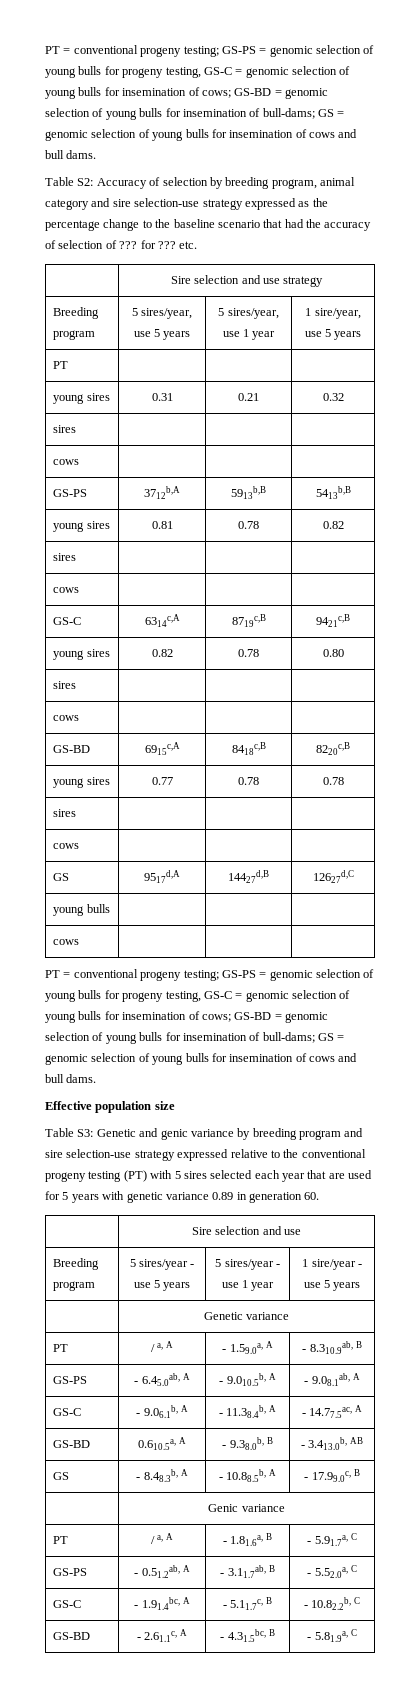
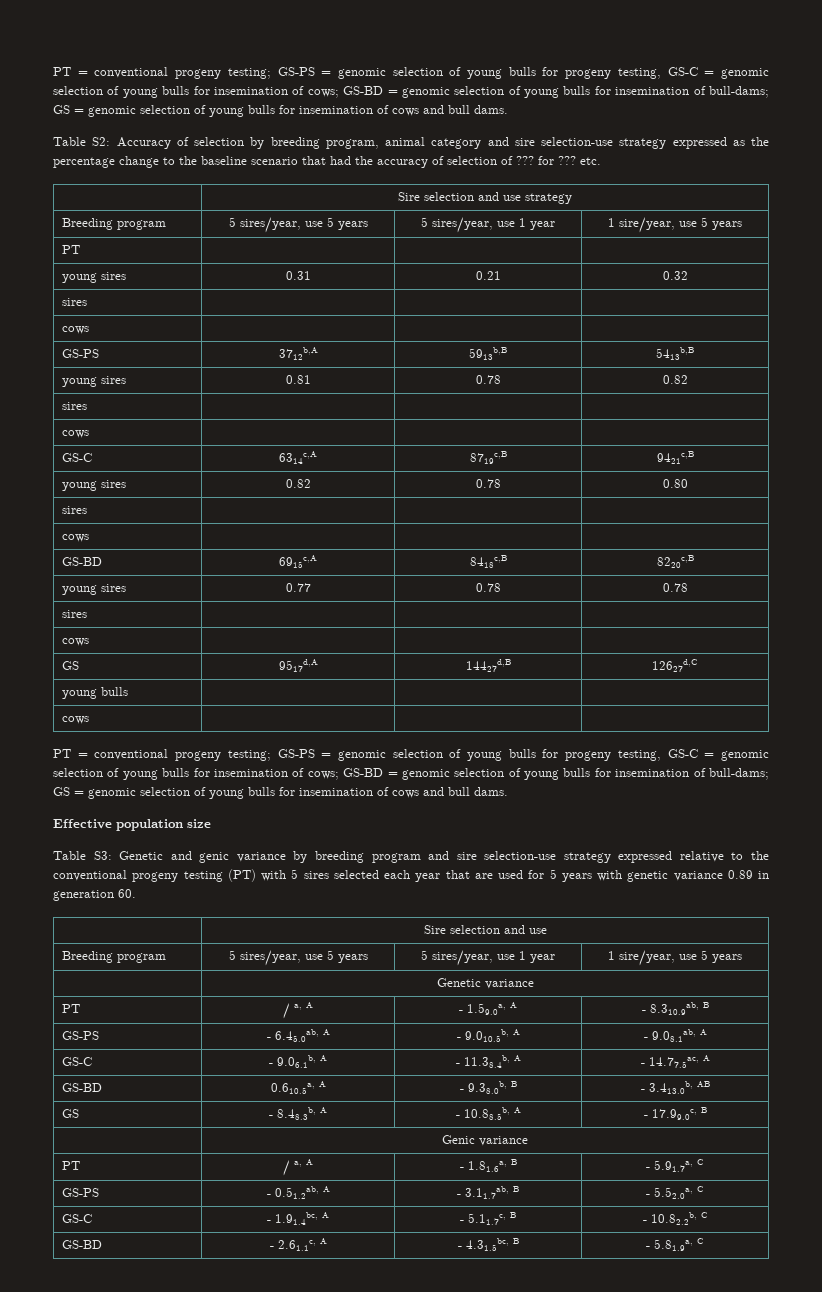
[139,1259,195,1270] [133,1280,191,1291] [215,1259,280,1270] [221,1280,275,1291] [302,1259,362,1270] sires/year - use 5 years | 5 sires/year - use 1 year | 1 sire/year - -> [239,950,368,966] [421,950,555,966] [607,950,675,966] sires/year, use 5 years | 5 sires/year, use 1 year | 1 sire/year,

